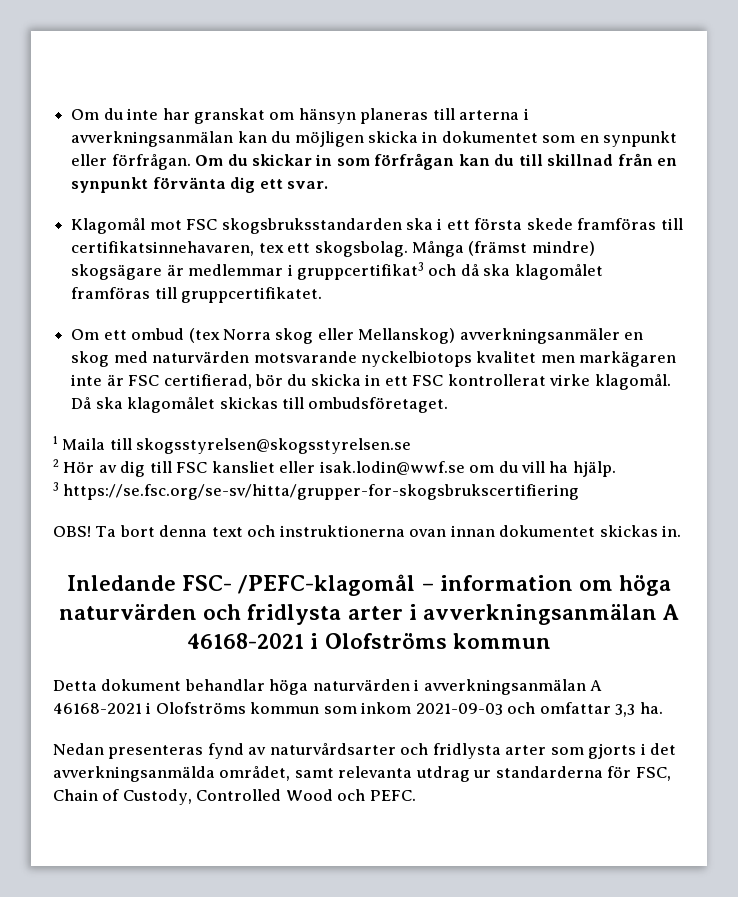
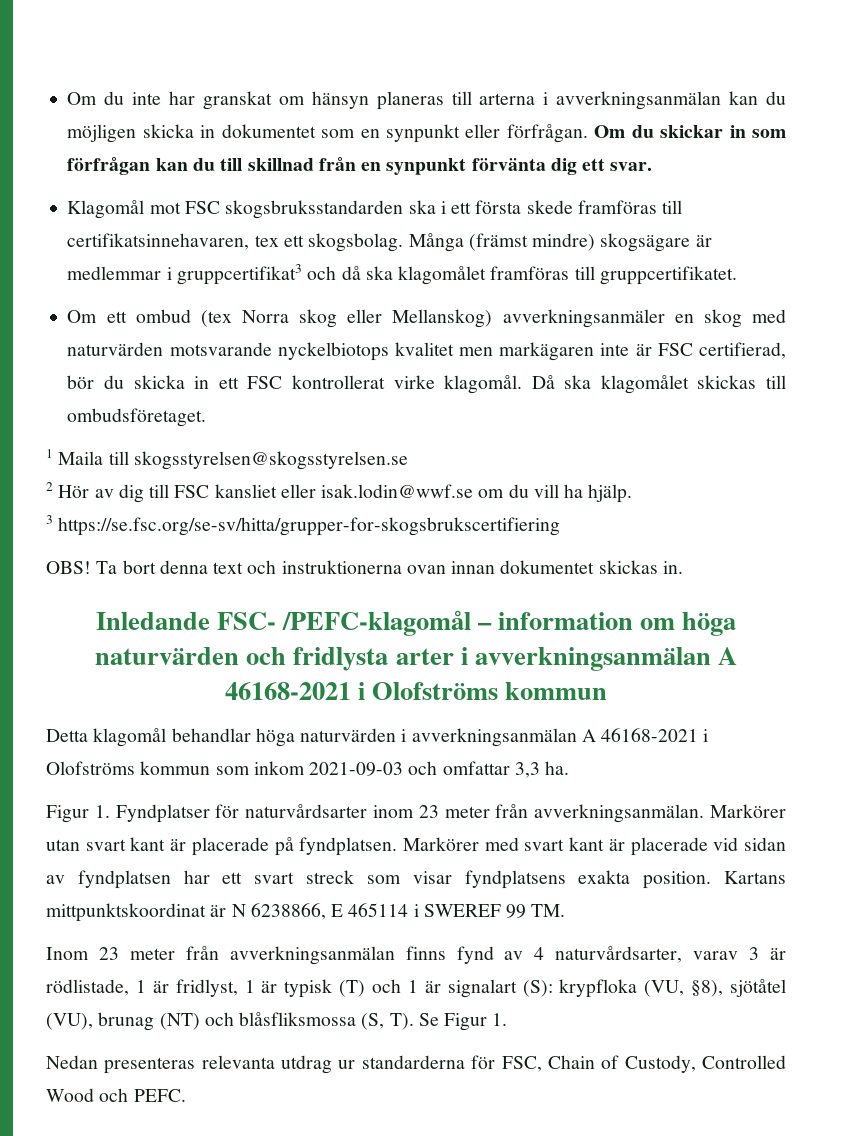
[101,679,182,691] dokument -> [93,728,167,747] klagomål
[53,743,677,759] [53,766,334,782] Nedan presenteras fynd av naturvårdsarter och fridlysta arter som gjorts i det avverkningsanmälda området, samt -> [46,804,786,823] [46,837,786,856] [46,870,787,889] [46,903,566,922] [46,946,786,965] [46,979,786,998] [46,1012,508,1031] [46,1055,196,1074] Figur 1. Fyndplatser för naturvårdsarter inom 23 meter från avverkningsanmälan. Markörer utan svart kant är placerade på fyndplatsen. Markörer med svart kant är placerade vid sidan av fyndplatsen har ett svart streck som visar fyndplatsens exakta position. Kartans mittpunktskoordinat är N 6238866, E 465114 i SWEREF 99 TM. // Inom 23 meter från avverkningsanmälan finns fynd av 4 naturvårdsarter, varav 3 är rödlistade, 1 är fridlyst, 1 är typisk (T) och 1 är signalart (S): krypfloka (VU, §8), sjötåtel (VU), brunag (NT) och blåsfliksmossa (S, T). Se Figur 1. // Nedan presenteras

